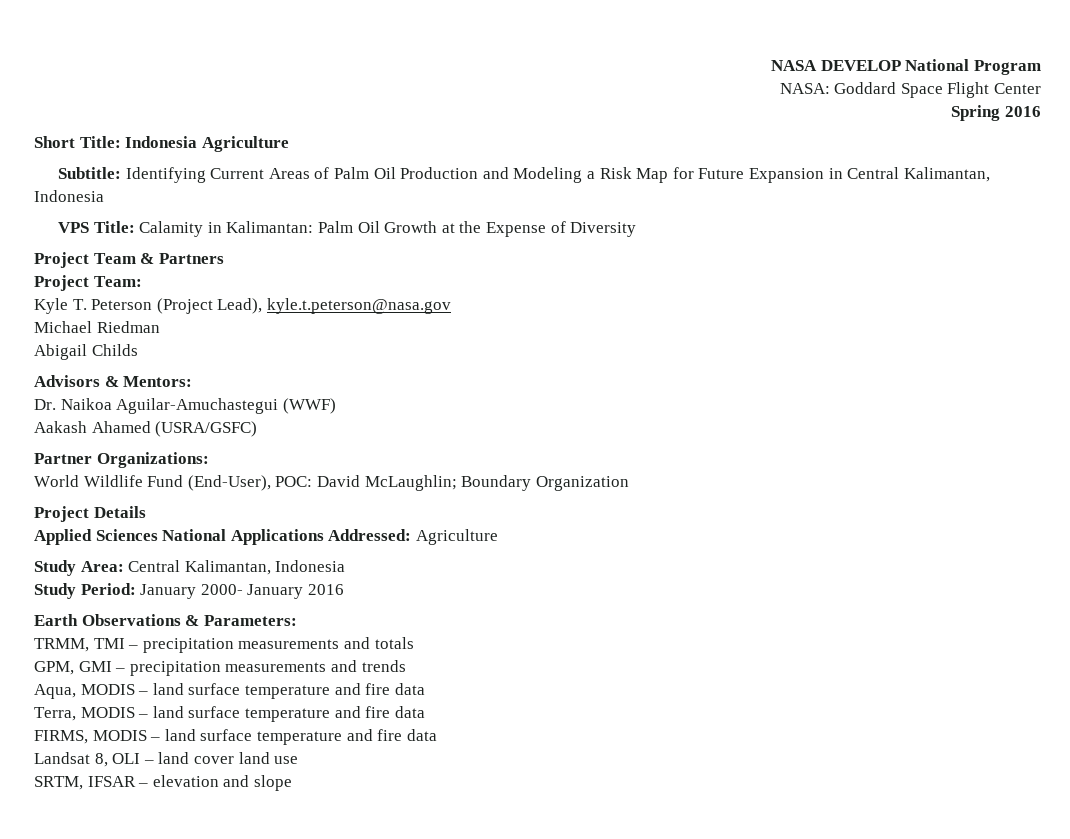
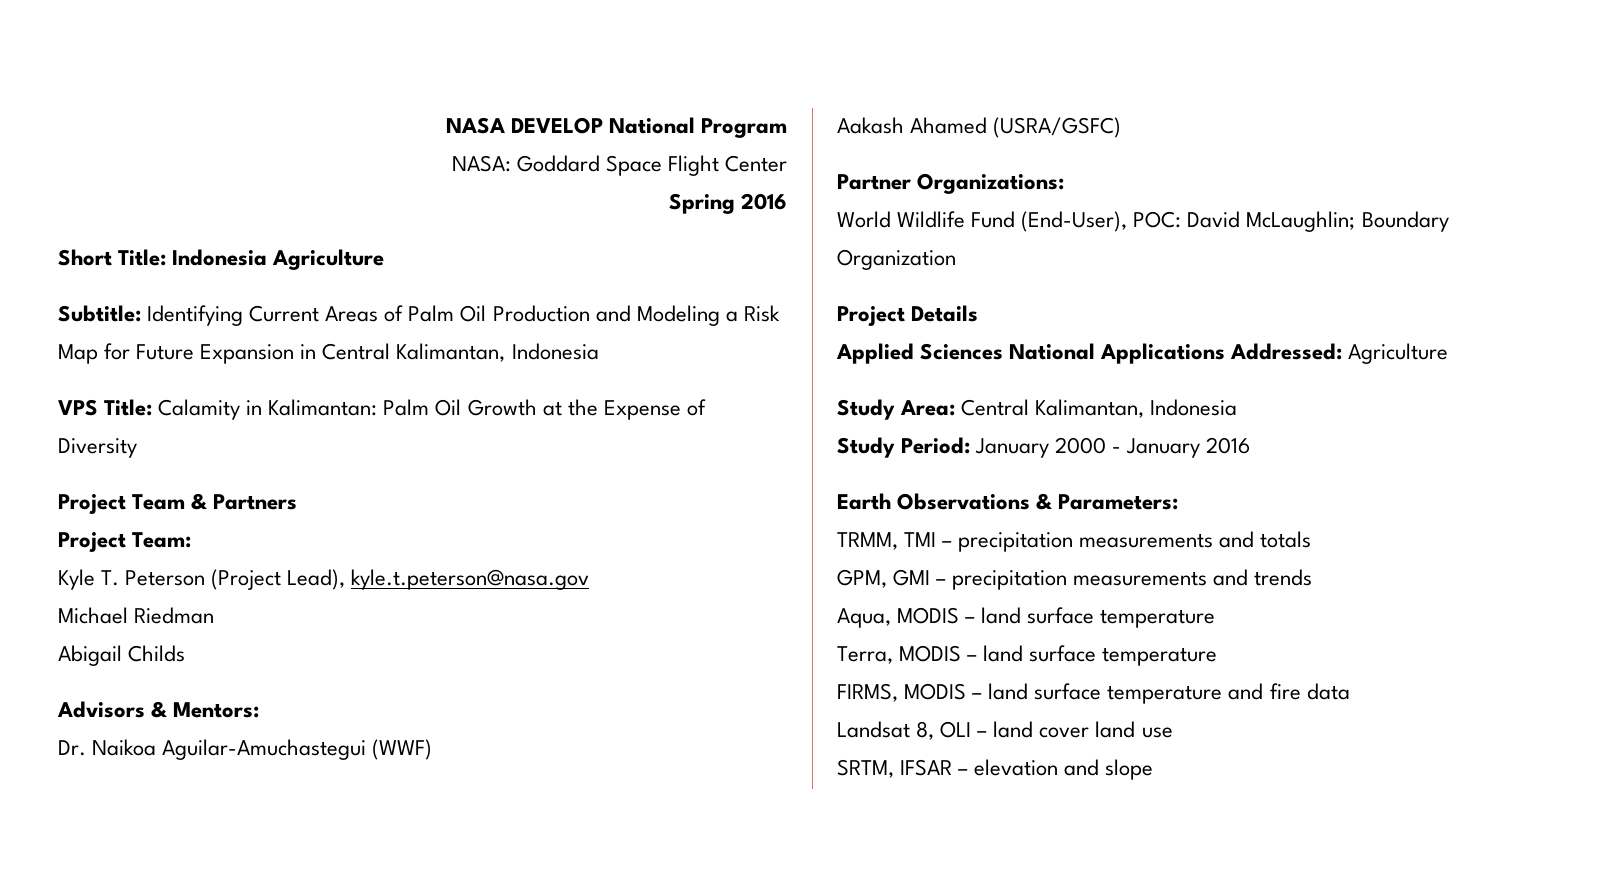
[200,584,243,595] 2000- -> [1055,437,1122,454] 2000 -
[334,683,425,695] and fire data -> (1216, 618) none
[334,706,425,718] and fire data -> (1218, 656) none

